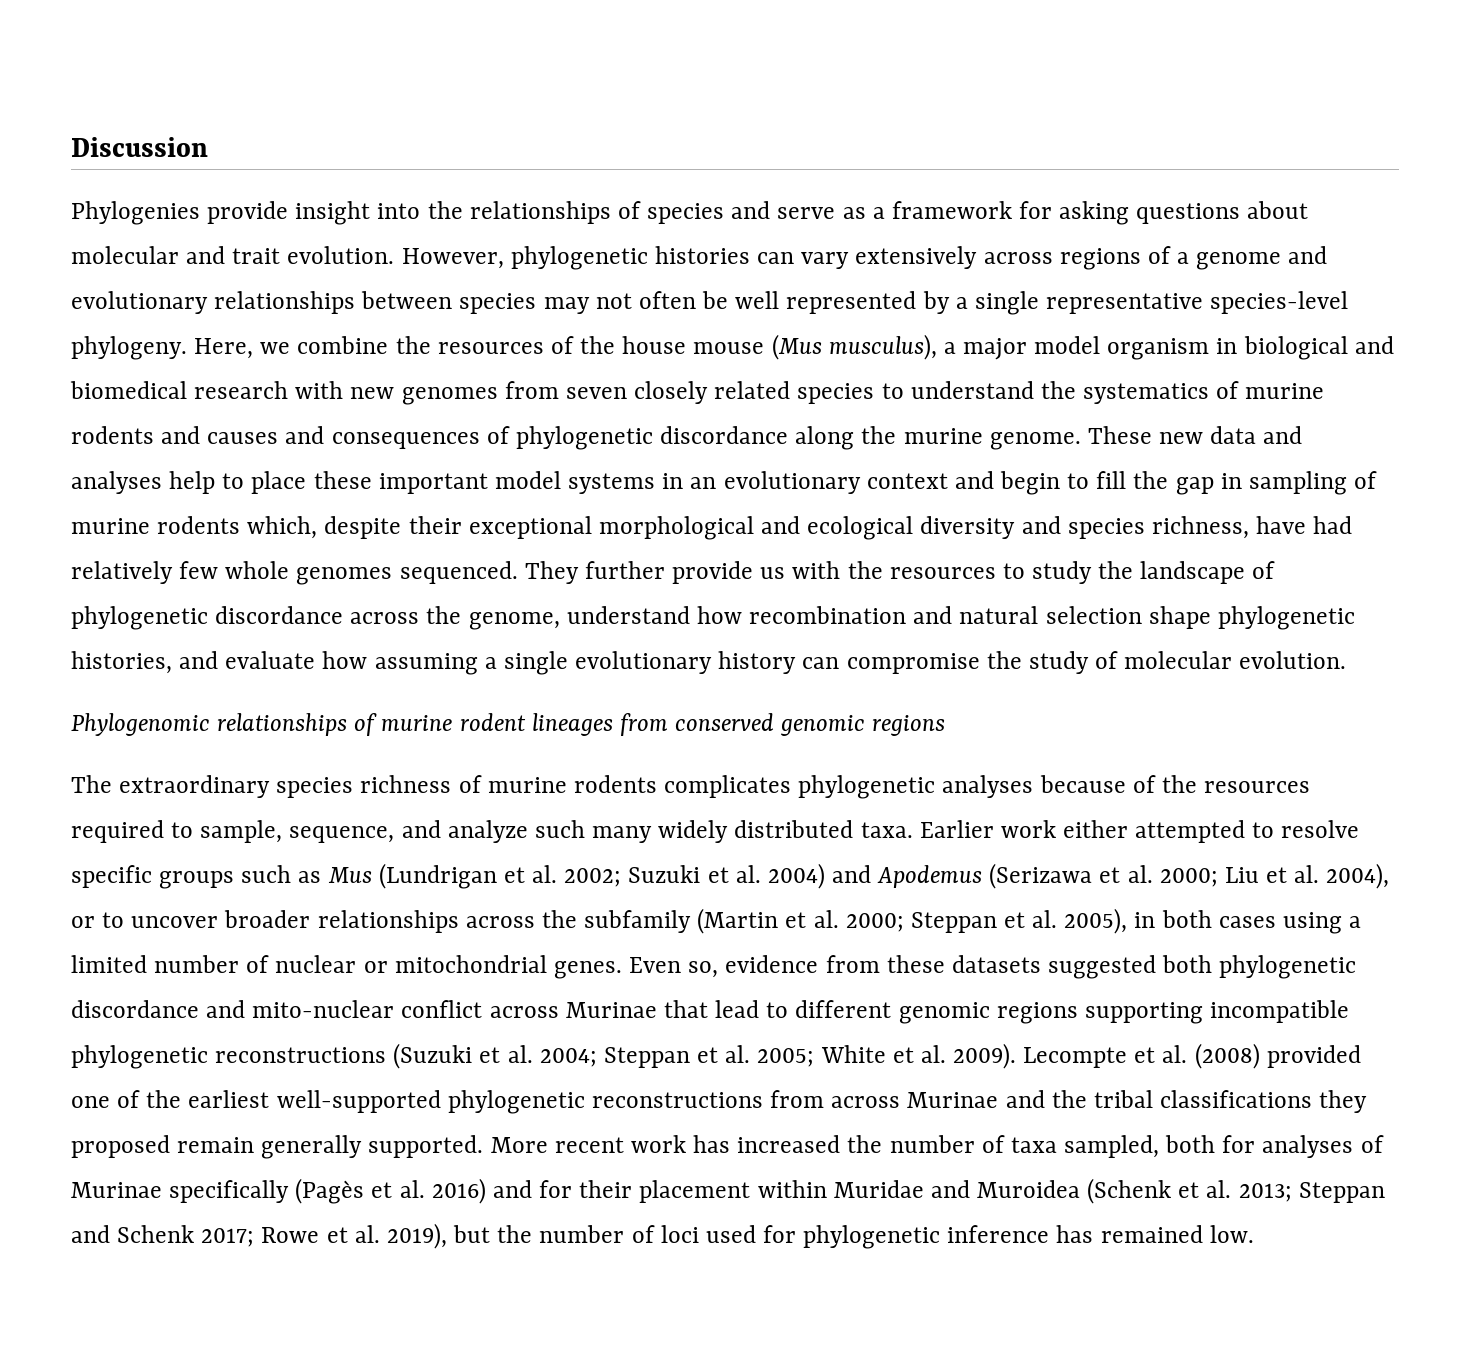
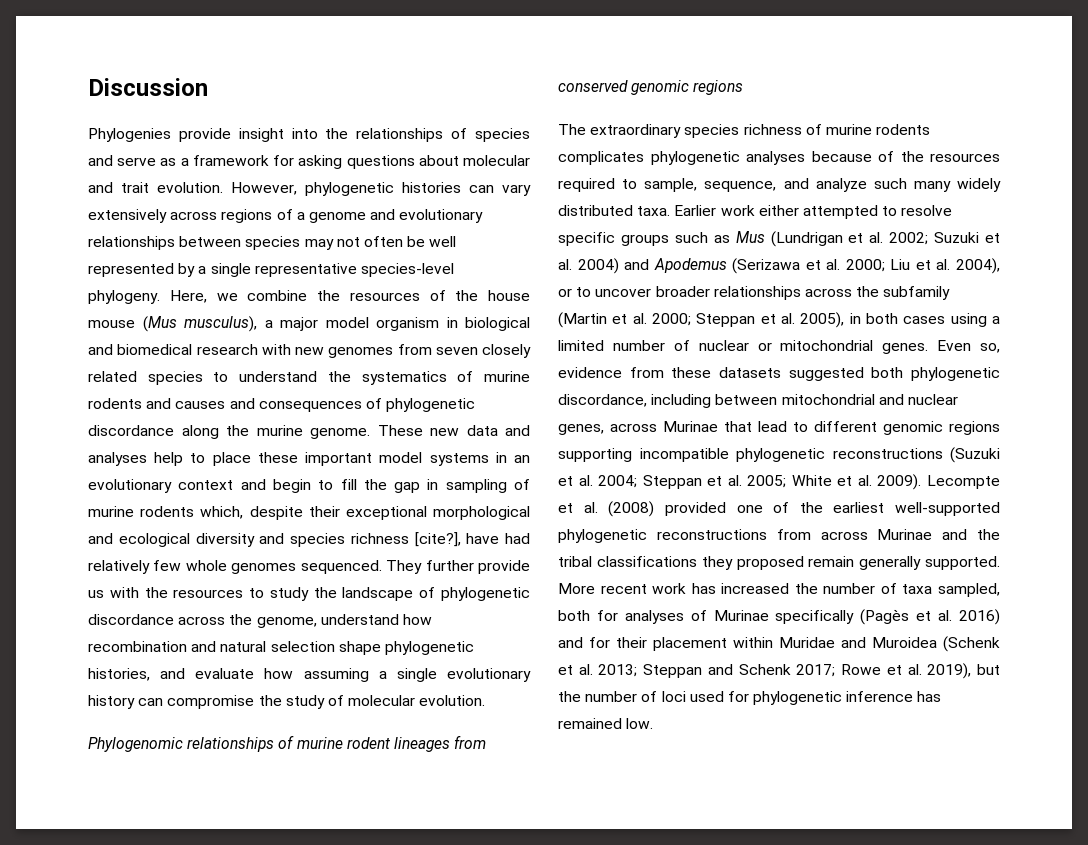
[1151,516,1249,539] richness, -> [350,532,461,547] richness [cite?],
[71,1000,483,1018] discordance and mito-nuclear conflict -> [558,394,958,408] [558,424,604,435] discordance, including between mitochondrial and nuclear genes,

